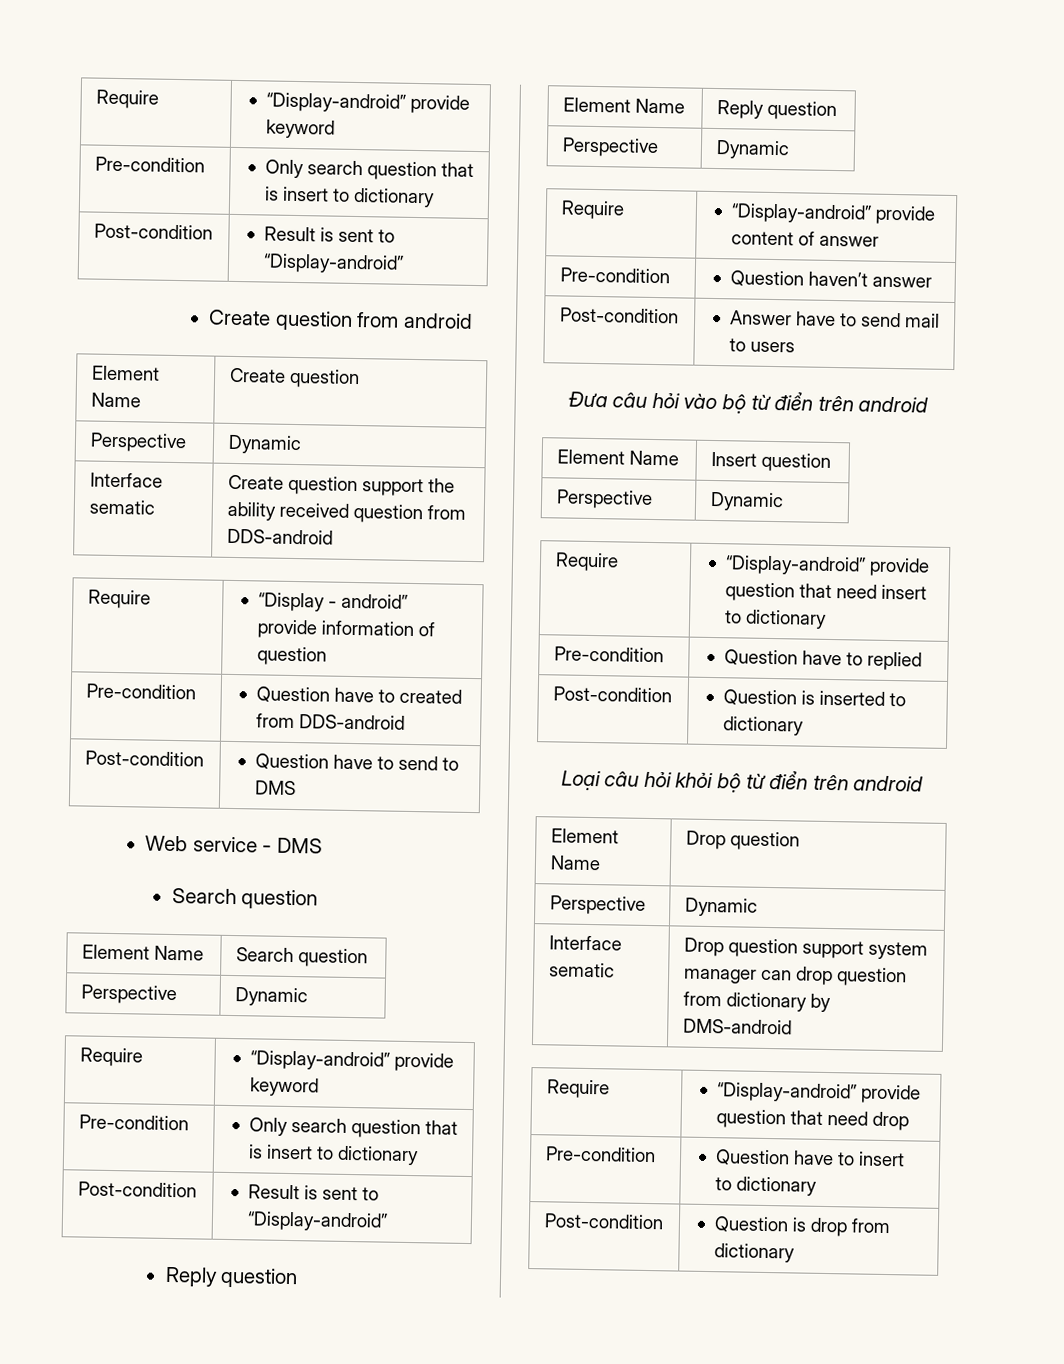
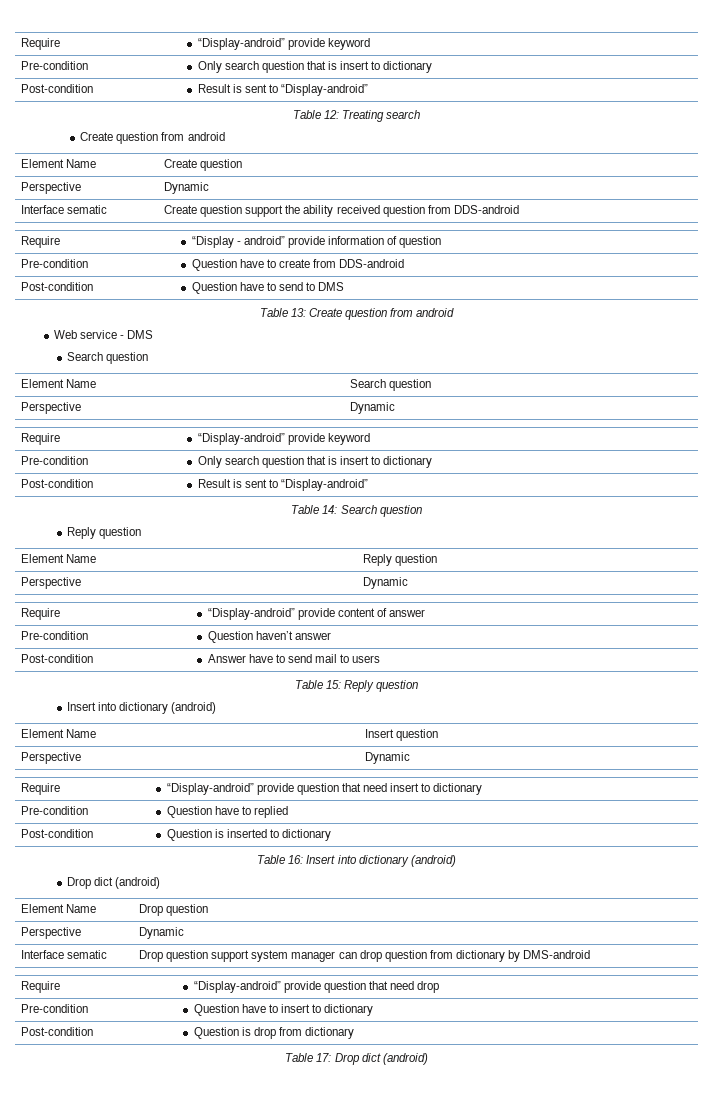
(404, 263) none -> [292,110,421,122] // Table 12: Treating search
[398,688,462,704] created -> [278,259,310,268] create
(296, 788) none -> [259,308,455,320] // Table 13: Create question from android
(388, 1221) none -> [291,505,422,517] // Table 14: Search question
[567,391,929,414] Đưa câu hỏi vào bộ từ điển trên android -> [294,680,419,692] [67,702,217,714] Table 15: Reply question // Insert into dictionary (android)
[560,770,924,793] Loại câu hỏi khỏi bộ từ điển trên android -> [257,855,456,867] [67,877,161,889] Table 16: Insert into dictionary (android) // Drop dict (android)
(795, 1253) none -> [285,1053,428,1065] // Table 17: Drop dict (android)

